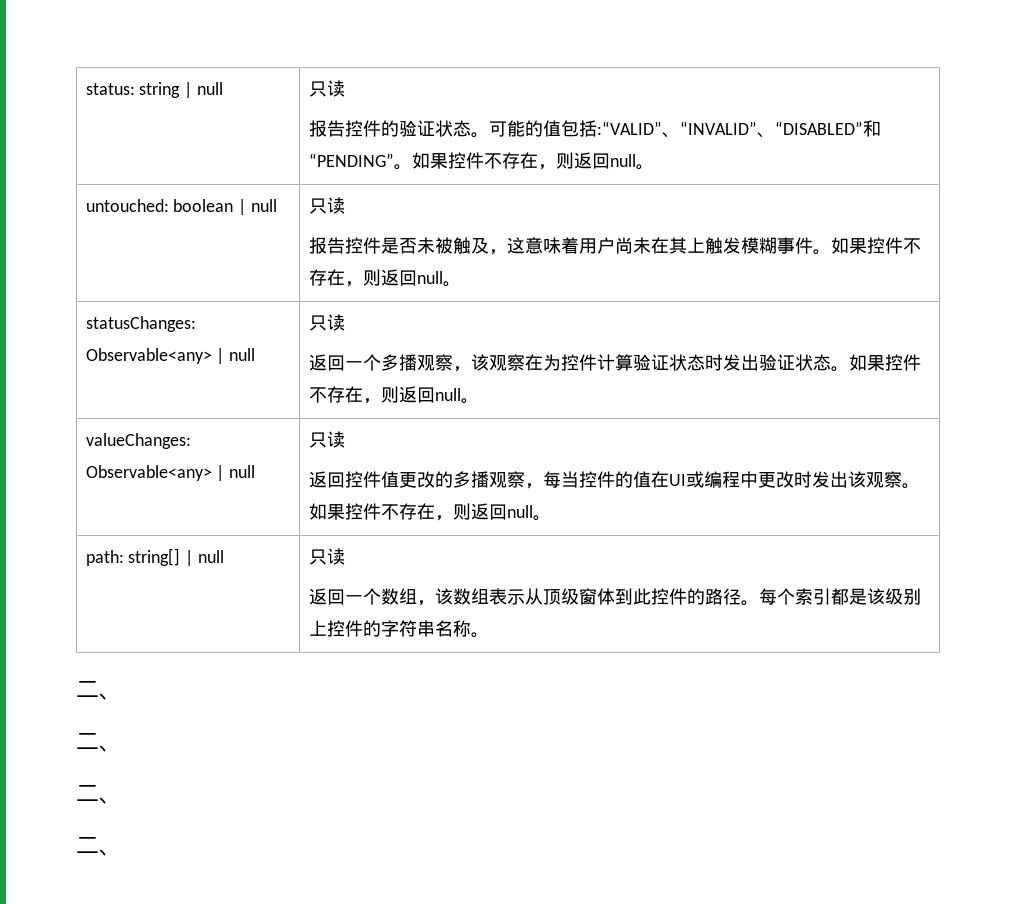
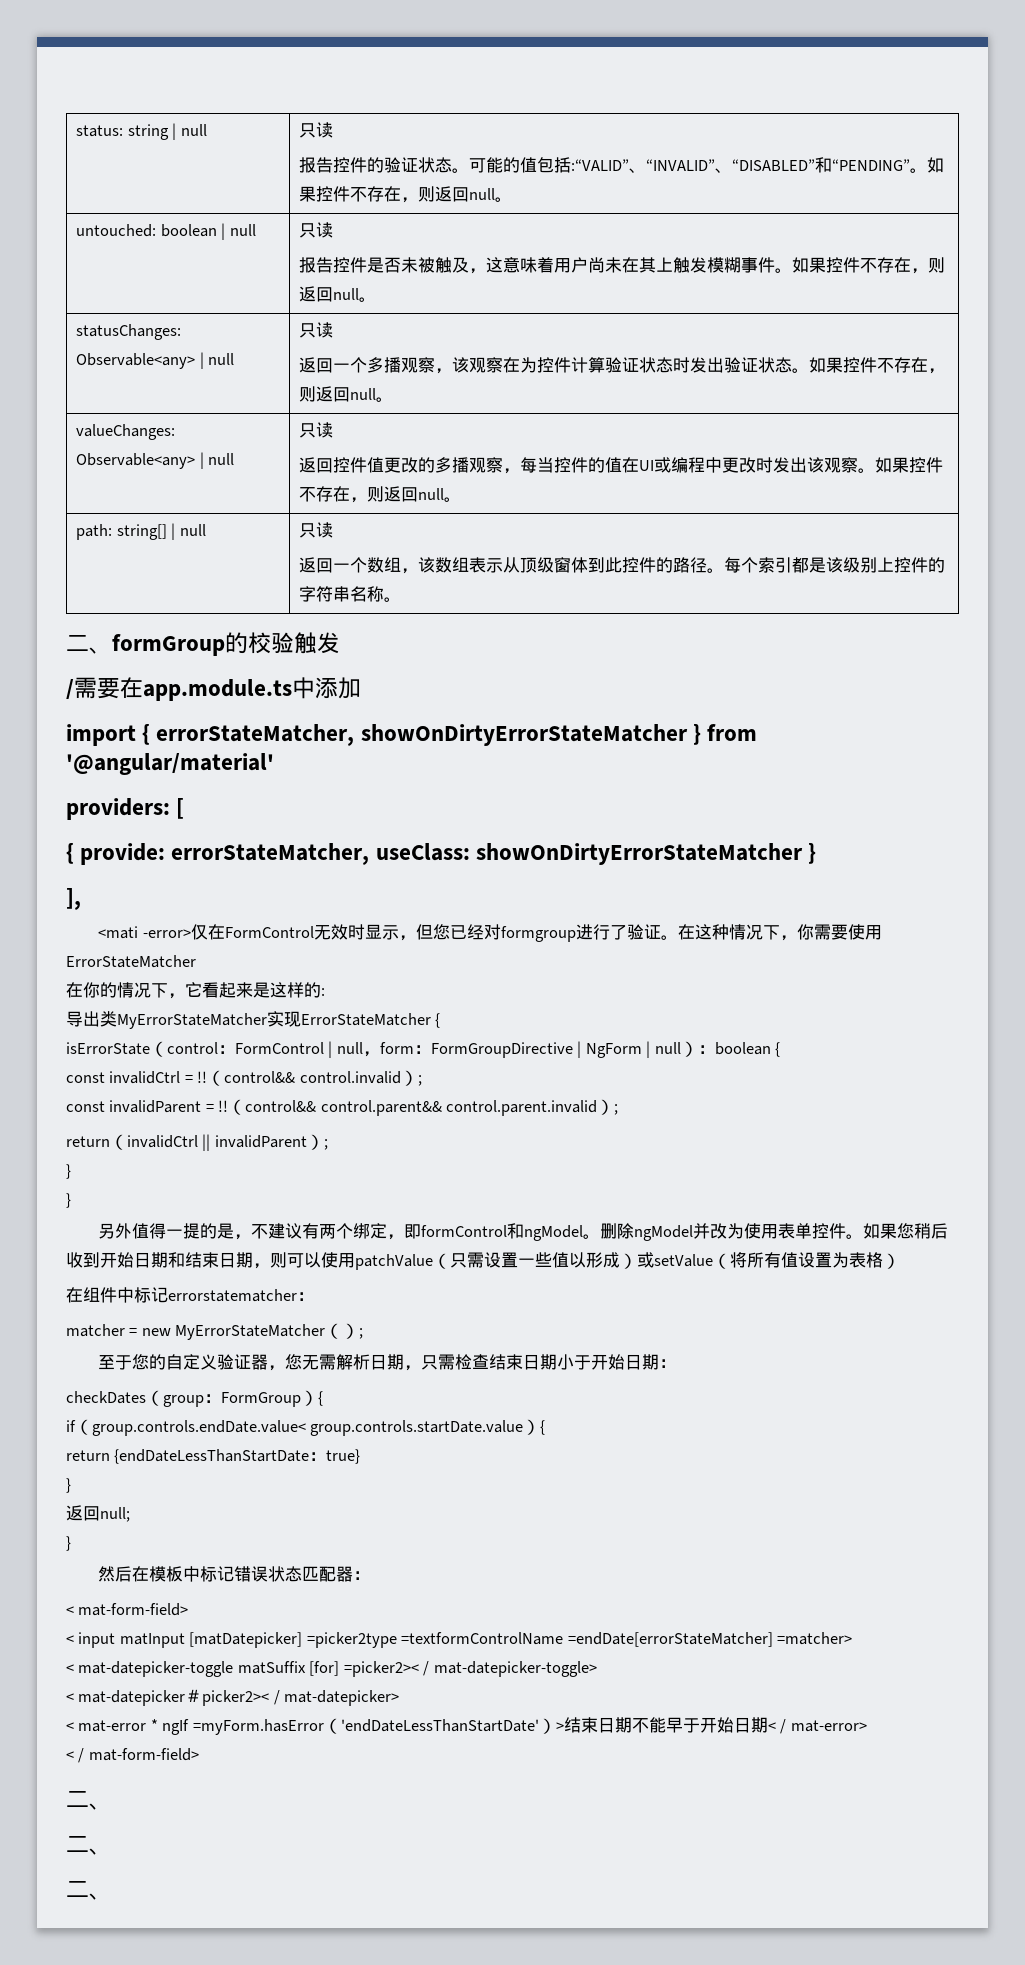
(122, 696) none -> [112,632,340,656] [66,677,361,701] [66,724,758,746] [66,753,274,775] [66,798,185,820] [66,843,817,865] [66,888,81,910] [98,924,882,942] [66,955,196,968] [66,982,325,999] [66,1011,441,1029] [66,1041,781,1058] [66,1070,422,1086] [66,1099,619,1116] [66,1134,328,1151] [66,1164,71,1179] [66,1193,71,1208] [98,1223,949,1241] [66,1252,900,1270] [66,1287,314,1303] [66,1323,364,1340] [98,1354,677,1371] [66,1390,323,1407] [66,1419,546,1436] [66,1449,361,1464] [66,1478,71,1493] [66,1505,130,1522] [66,1536,71,1551] [98,1566,371,1582] [66,1603,189,1616] [66,1632,853,1648] [66,1661,597,1677] [66,1689,400,1706] [66,1717,867,1735] [66,1748,199,1763] formGroup的校验触发 // /需要在app.module.ts中添加 // import { errorStateMatcher, showOnDirtyErrorStateMatcher } from '@angular/material' // providers: [ // { provide: errorStateMatcher, useClass: showOnDirtyErrorStateMatcher } // ], // <mati -error>仅在FormControl无效时显示，但您已经对formgroup进行了验证。在这种情况下，你需要使用ErrorStateMatcher // 在你的情况下，它看起来是这样的: // 导出类MyErrorStateMatcher实现ErrorStateMatcher { // isErrorState（control：FormControl | null，form：FormGroupDirective | NgForm | null）：boolean { // const invalidCtrl = !!（control&& control.invalid）; // const invalidParent = !!（control&& control.parent&& control.parent.invalid）; // return（invalidCtrl || invalidParent）; // } // } // 另外值得一提的是，不建议有两个绑定，即formControl和ngModel。删除ngModel并改为使用表单控件。如果您稍后收到开始日期和结束日期，则可以使用patchValue（只需设置一些值以形成）或setValue（将所有值设置为表格） // 在组件中标记errorstatematcher： // matcher = new MyErrorStateMatcher（）; // 至于您的自定义验证器，您无需解析日期，只需检查结束日期小于开始日期： // checkDates（group：FormGroup）{ // if（group.controls.endDate.value< group.controls.startDate.value）{ // return {endDateLessThanStartDate：true} // } // 返回null; // } // 然后在模板中标记错误状态匹配器： // < mat-form-field> // < input matInput [matDatepicker] =picker2type =textformControlName =endDate[errorStateMatcher] =matcher> // < mat-datepicker-toggle matSuffix [for] =picker2>< / mat-datepicker-toggle> // < mat-datepicker＃picker2>< / mat-datepicker> // < mat-error * ngIf =myForm.hasError（'endDateLessThanStartDate'）>结束日期不能早于开始日期< / mat-error> // < / mat-form-field>

